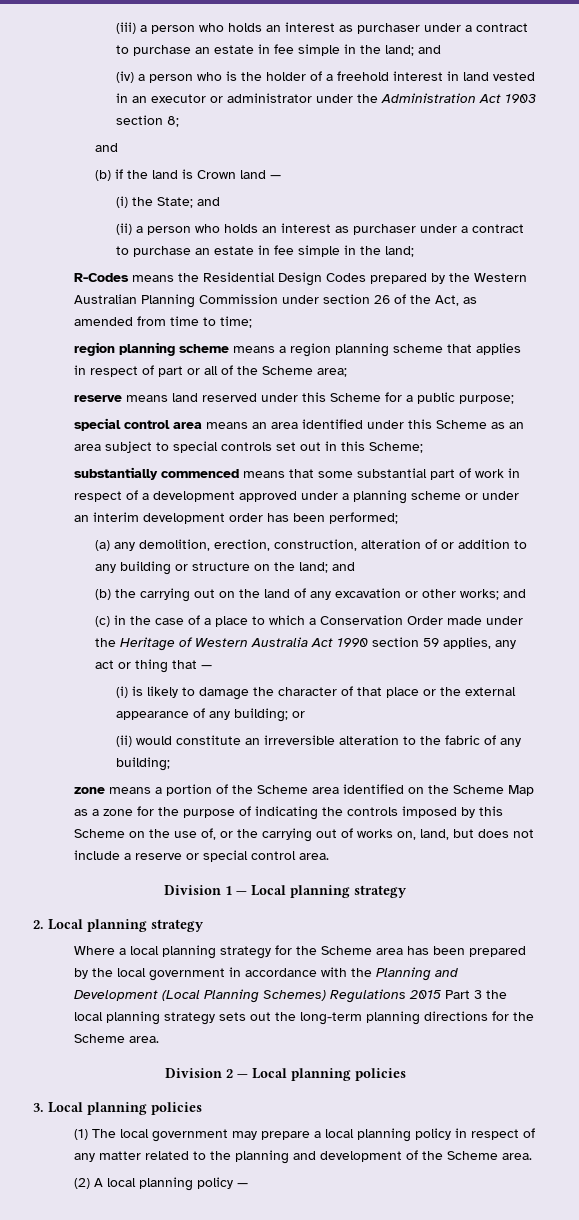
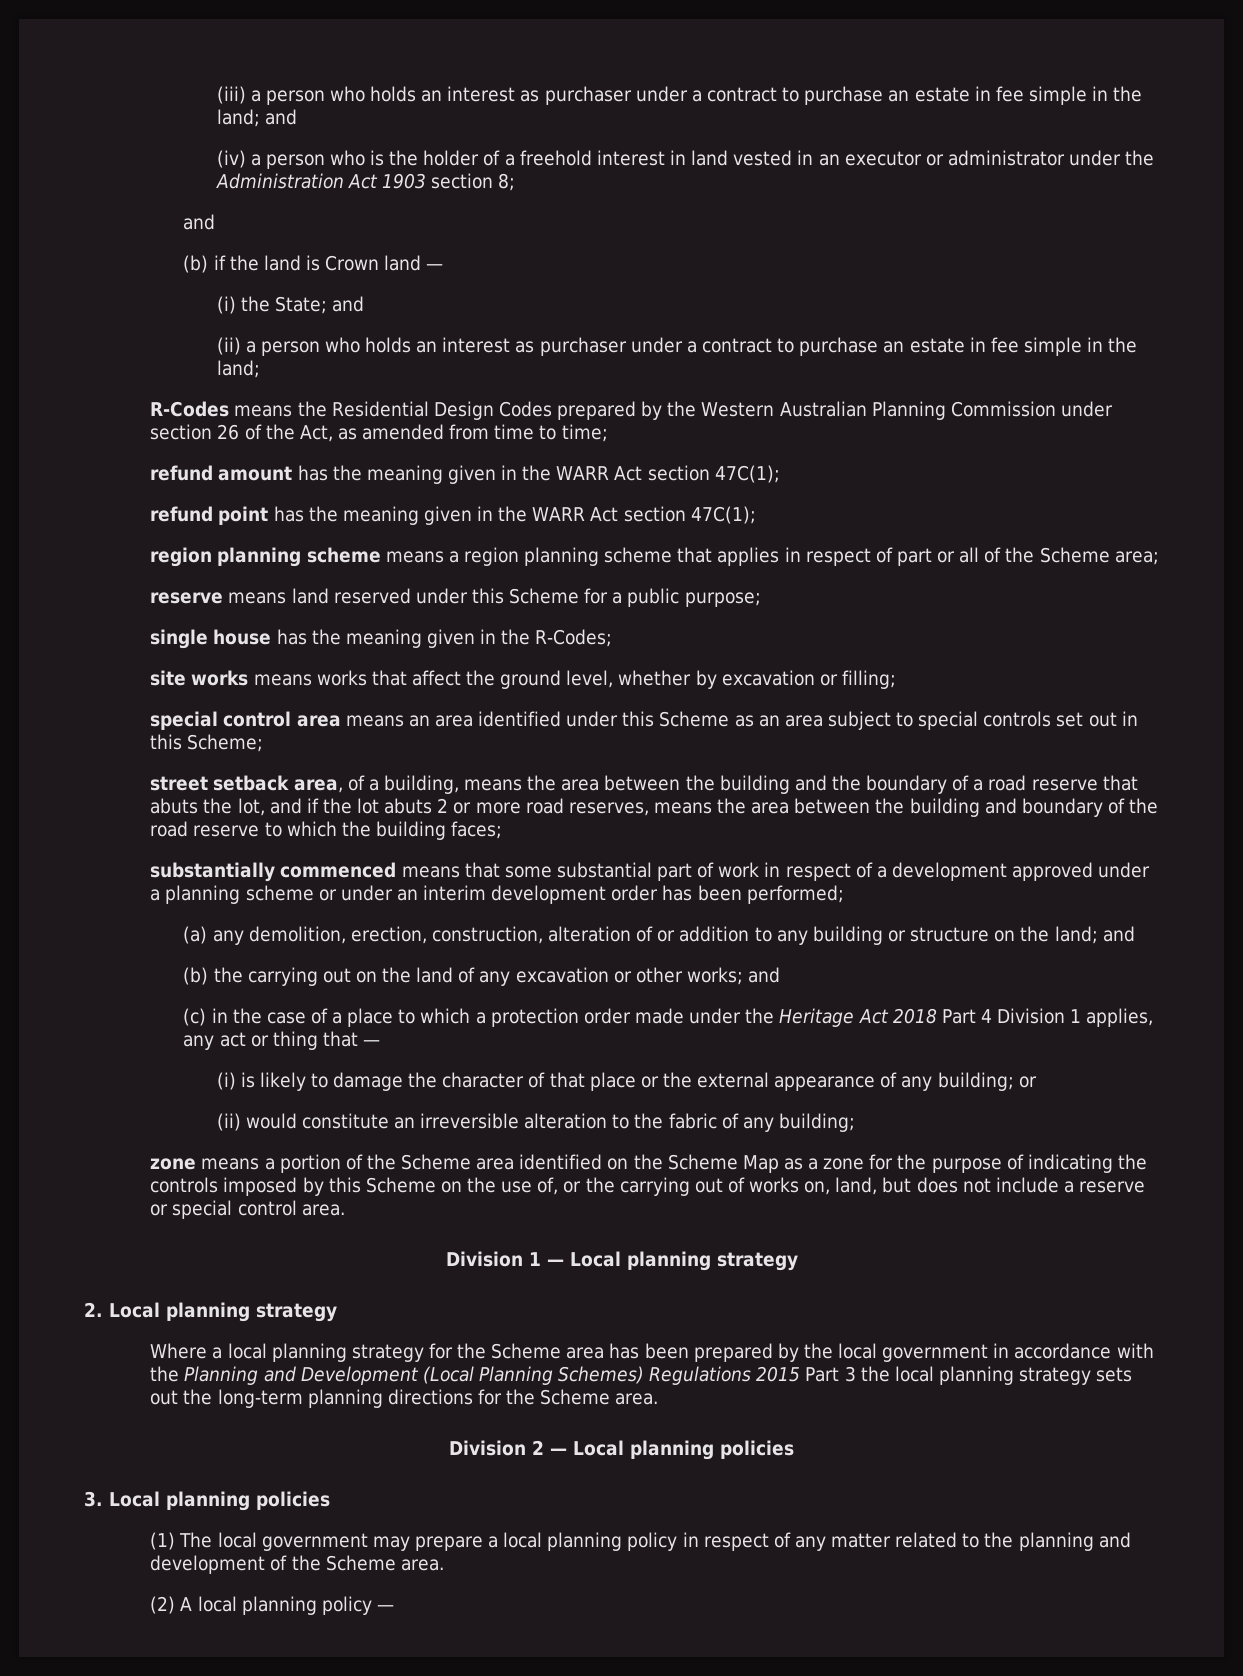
(253, 322) none -> [150,465,780,484] [150,506,756,525] // refund amount has the meaning given in the WARR Act section 47C(1); // refund point has the meaning given in the WARR Act section 47C(1);
(515, 399) none -> [150,629,613,649] [150,670,896,689] // single house has the meaning given in the R-Codes; // site works means works that affect the ground level, whether by excavation or filling;
(424, 447) none -> [150,775,1138,794] [150,798,1159,817] [150,821,503,840] // street setback area, of a building, means the area between the building and the boundary of a road reserve that abuts the lot, and if the lot abuts 2 or more road reserves, means the area between the building and boundary of the road reserve to which the building faces;
[320,615,444,625] Conservation Order -> [490,1008,631,1027] protection order
[179,637,440,647] of Western Australia Act 1990 section 59 -> [858,1008,1082,1024] Act 2018 Part 4 Division 1

